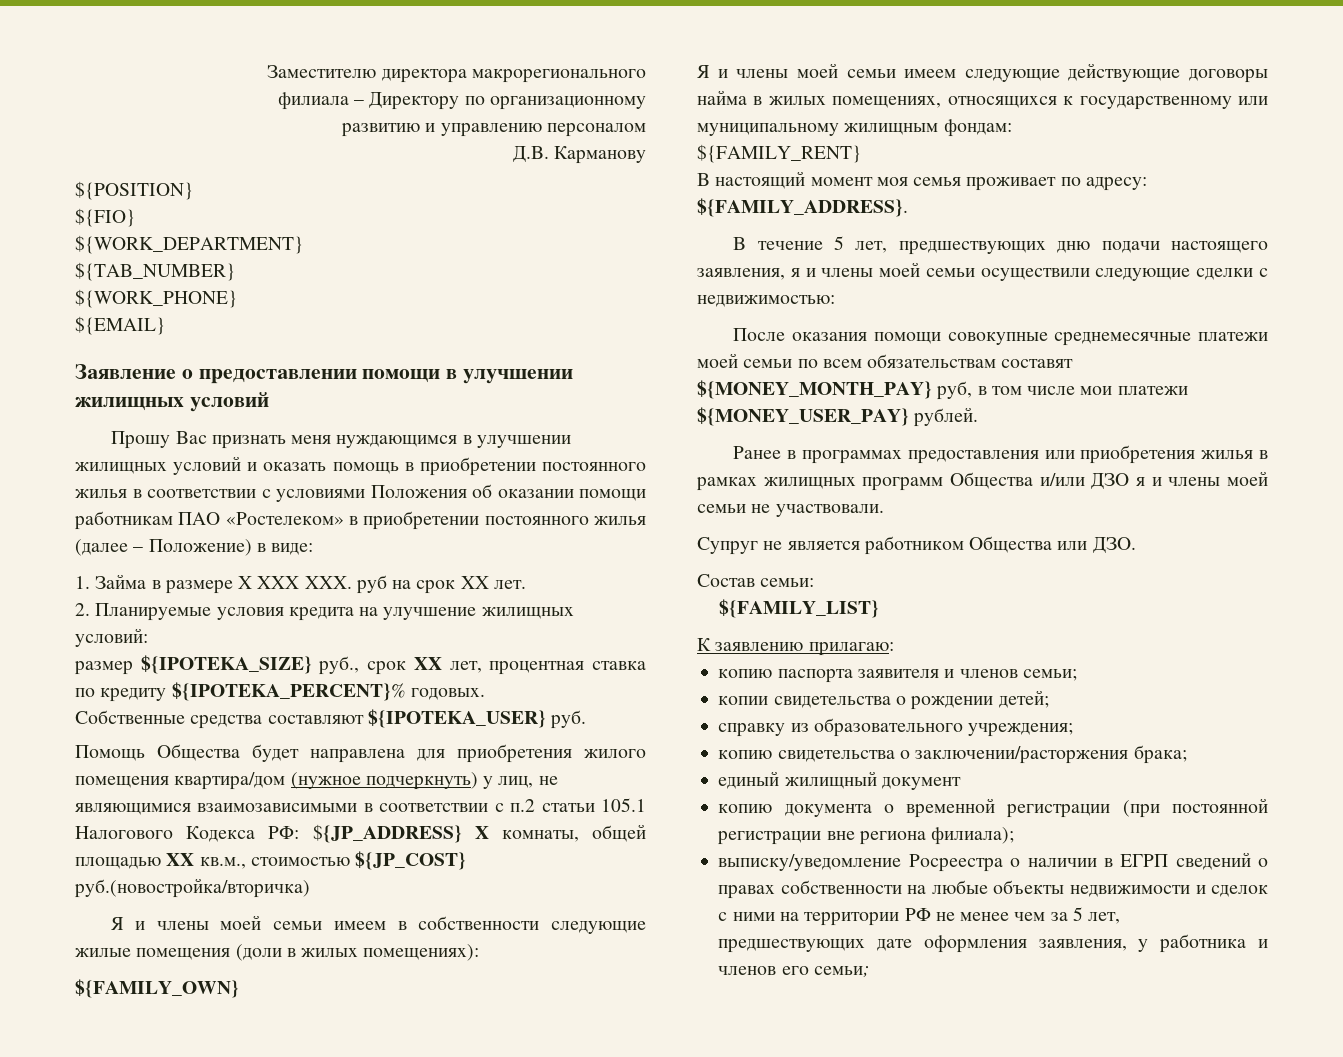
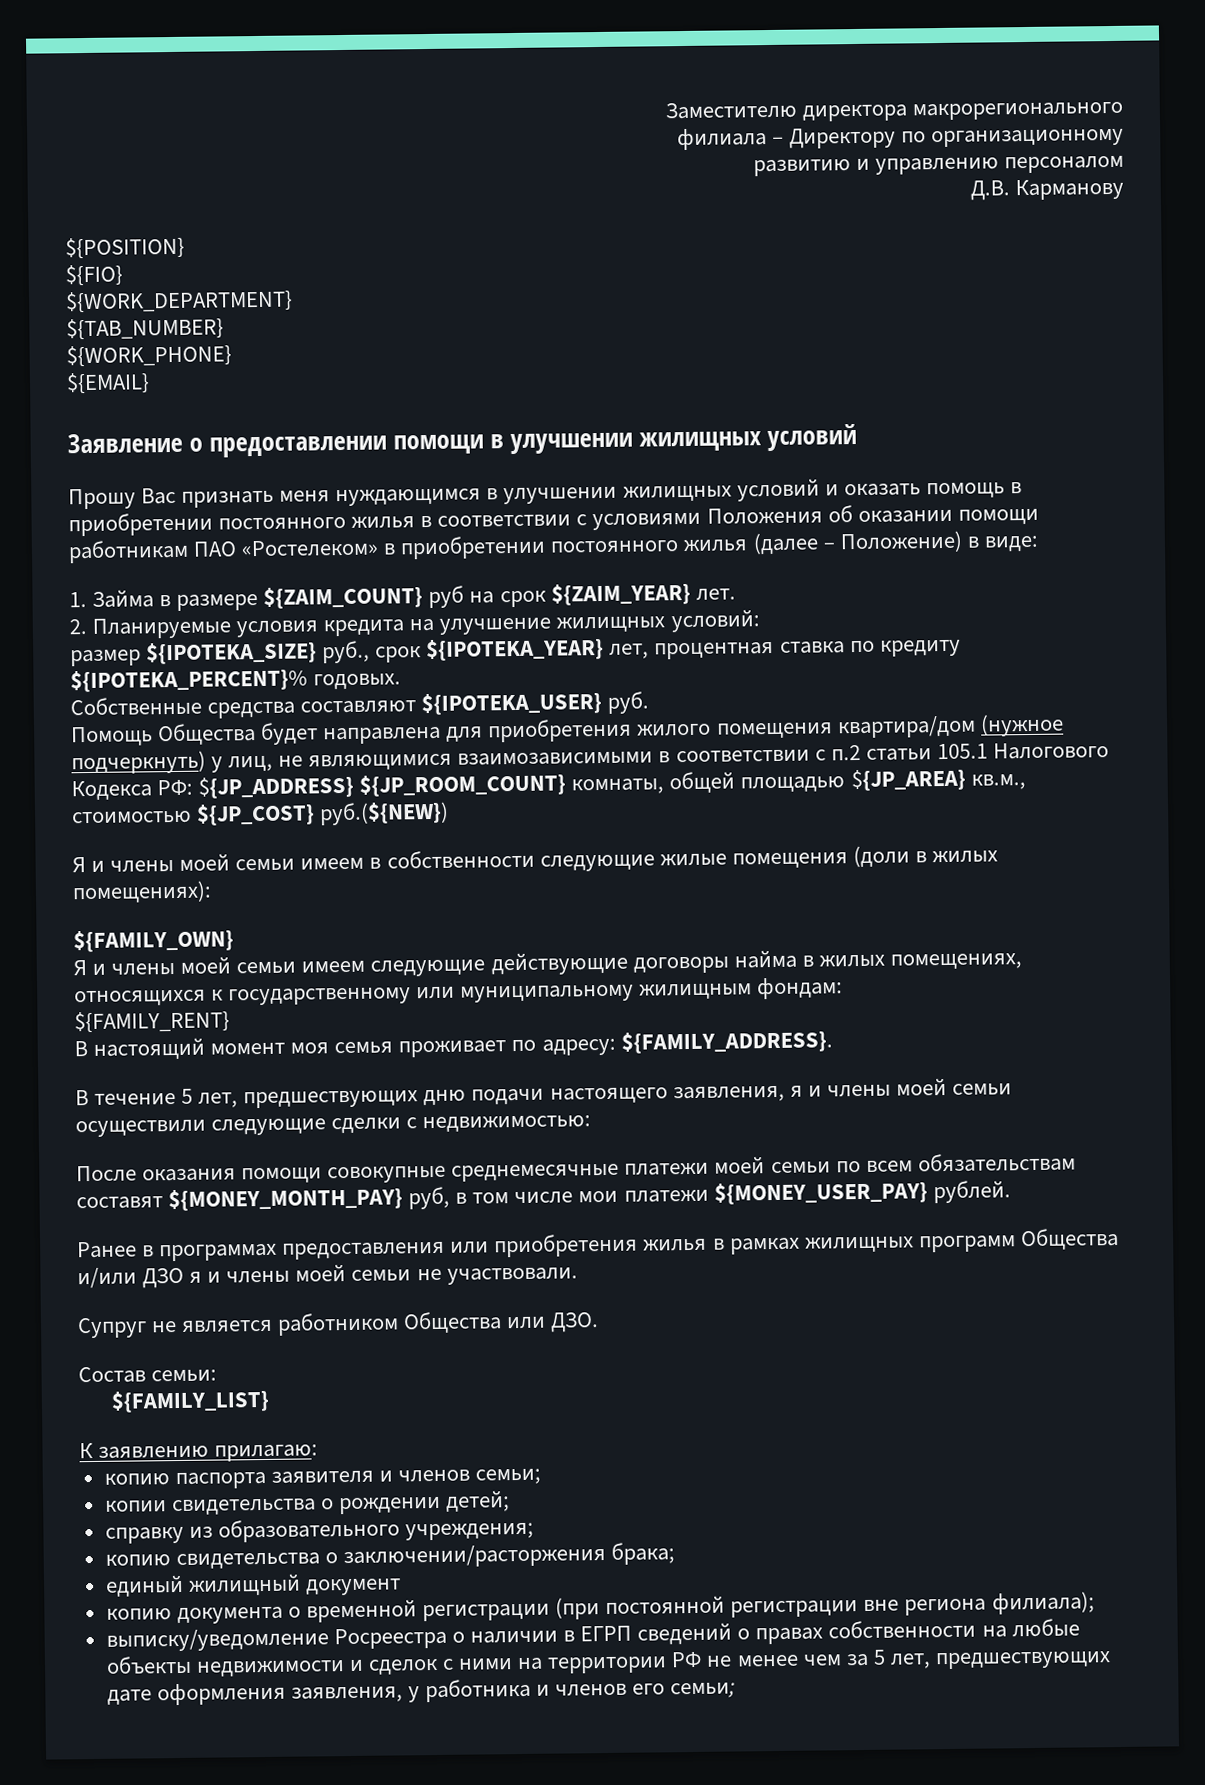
[238,576,352,589] Х ХХХ ХХХ. -> [263,586,424,609] ${ZAIM_COUNT}
[460,576,489,589] ХХ -> [550,582,691,606] ${ZAIM_YEAR}
[413,657,442,670] ХХ -> [426,637,605,662] ${IPOTEKA_YEAR}
[474,826,489,839] Х -> [359,773,567,797] ${JP_ROOM_COUNT}
[166,853,195,866] ХХ -> [850,768,966,792] ${JP_AREA}
[74,878,310,898] руб.(новостройка/вторичка) -> [319,801,450,826] руб.(${NEW})

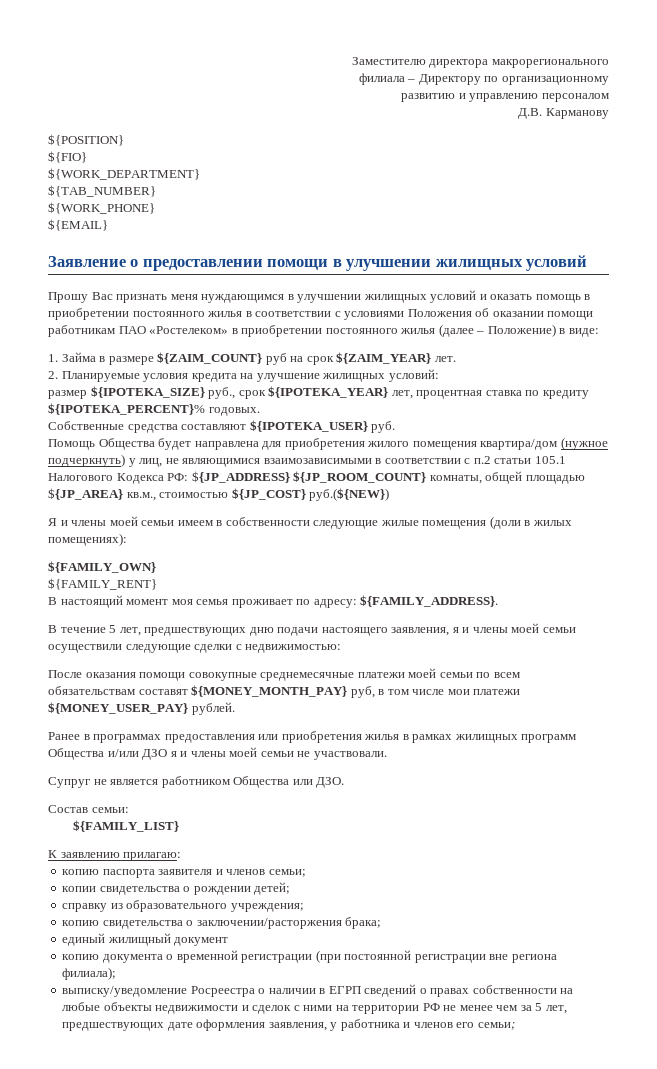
[73,949,1022,977] [74,977,844,1007] // Я и члены моей семьи имеем следующие действующие договоры найма в жилых помещениях, относящихся к государственному или муниципальному жилищным фондам: -> (156, 567) none

